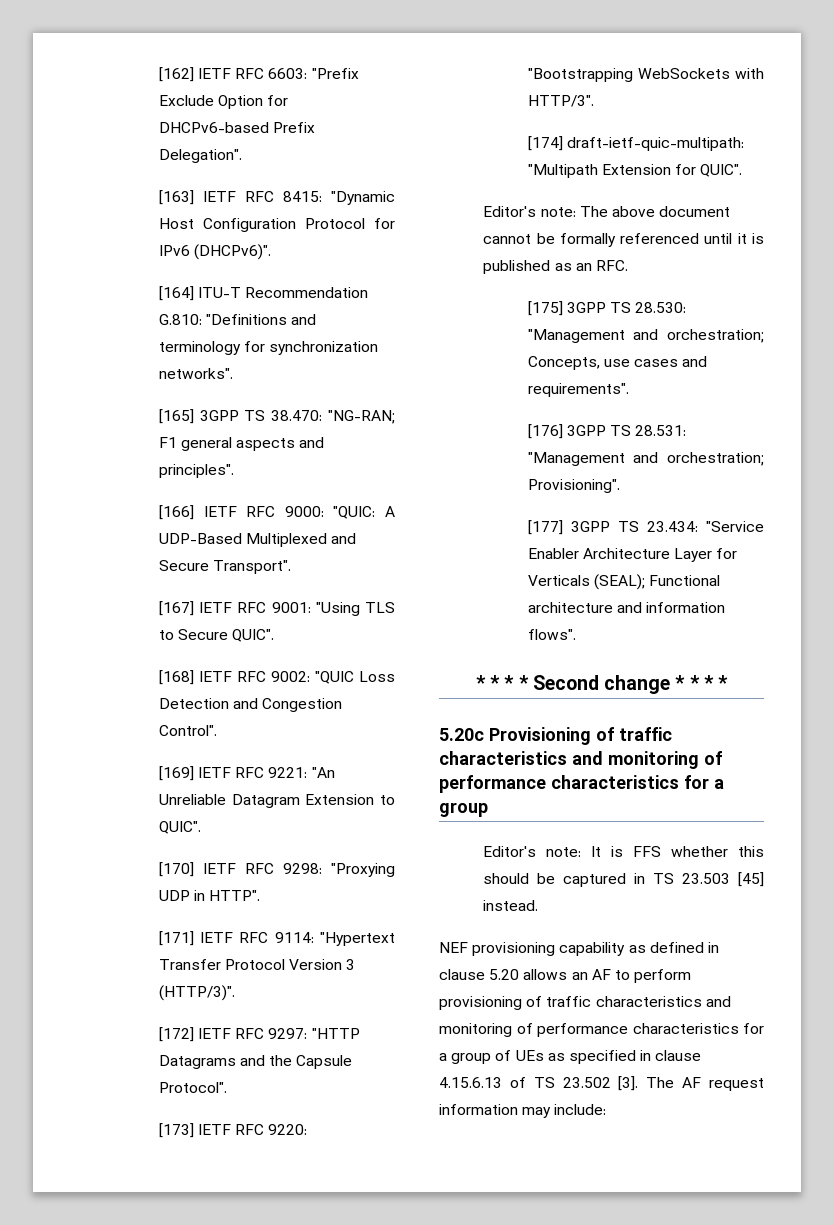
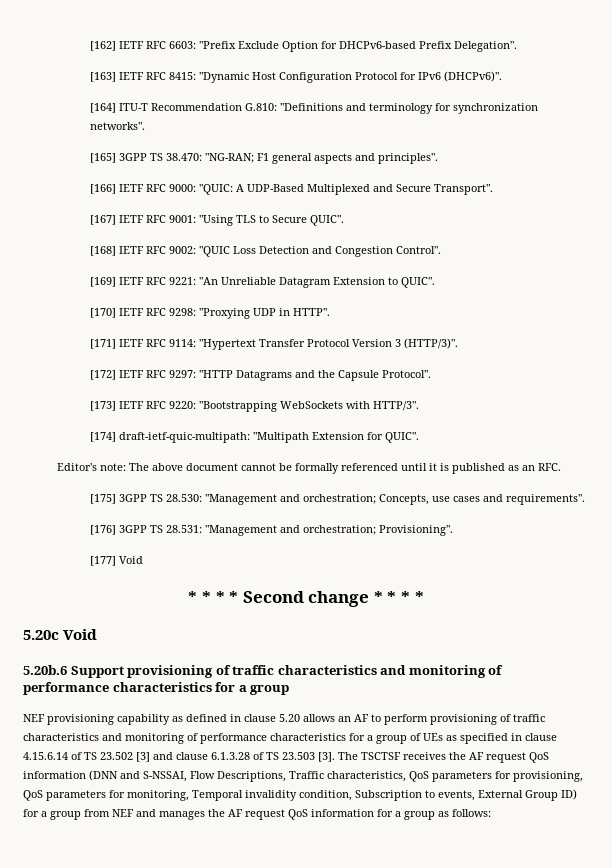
[570,521,764,532] [527,548,738,562] [527,574,721,590] [527,602,726,613] [527,629,576,640] 3GPP TS 23.434: "Service Enabler Architecture Layer for Verticals (SEAL); Functional architecture and information flows". -> [119,556,144,564] Void
[489,727,591,745] Provisioning -> [63,629,98,640] [23,665,214,678] Void // 5.20b.6 Support provisioning
[483,846,764,857] [483,872,764,887] [483,900,539,911] // Editor's note: It is FFS whether this should be captured in TS 23.503 [45] instead. -> (290, 690) none
[439,1077,502,1088] 4.15.6.13 -> [23,752,68,760] 4.15.6.14
[618,1076,764,1091] [439,1104,607,1118] [3]. The AF request information may include: -> [136,752,549,763] [23,770,583,782] [23,789,577,801] [23,809,491,820] [3] and clause 6.1.3.28 of TS 23.503 [3]. The TSCTSF receives the AF request QoS information (DNN and S-NSSAI, Flow Descriptions, Traffic characteristics, QoS parameters for provisioning, QoS parameters for monitoring, Temporal invalidity condition, Subscription to events, External Group ID) for a group from NEF and manages the AF request QoS information for a group as follows:

